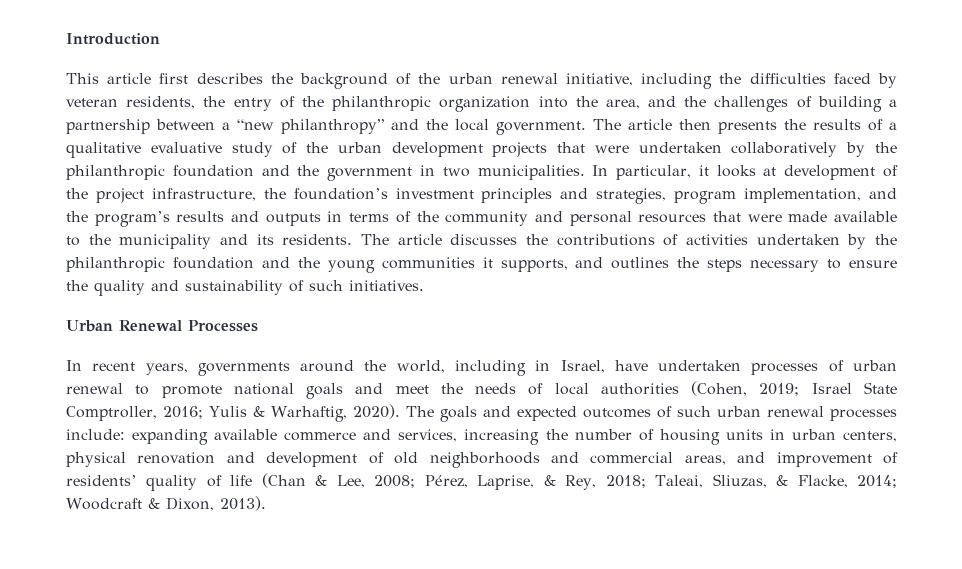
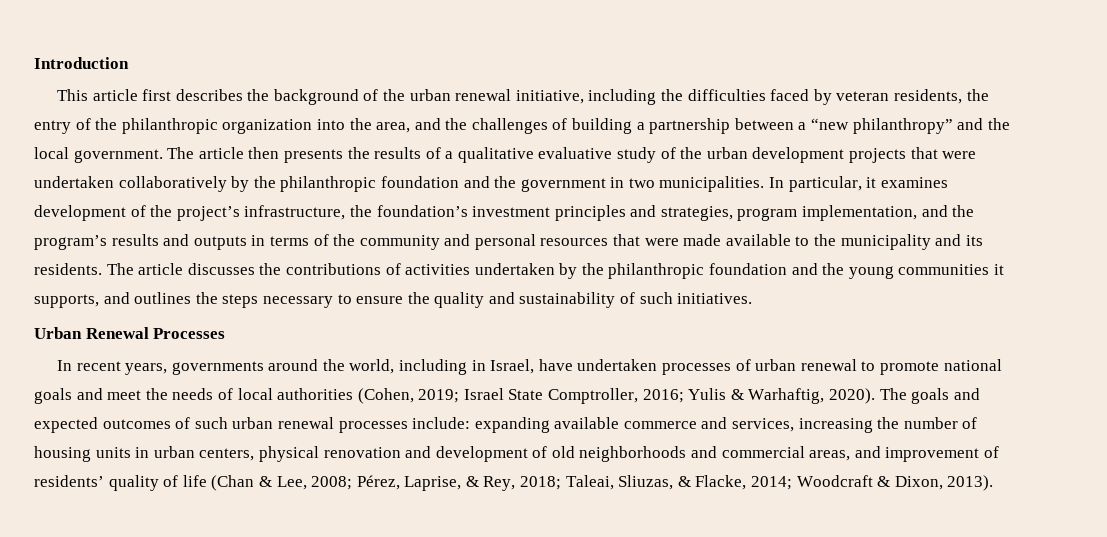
[716,165,777,177] looks at -> [880,177,948,188] examines
[95,188,144,203] project -> [176,206,240,221] project’s

